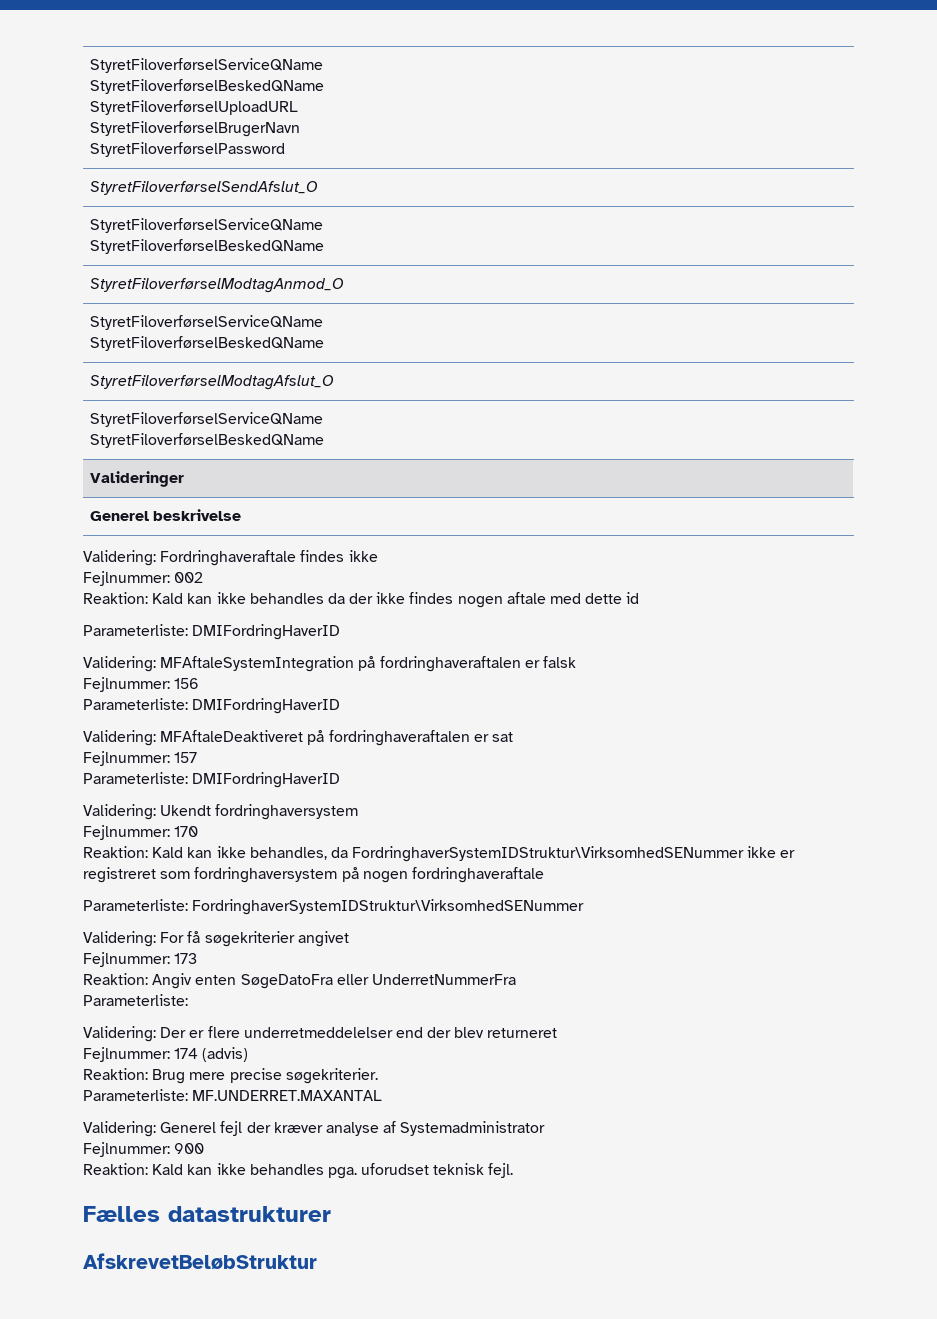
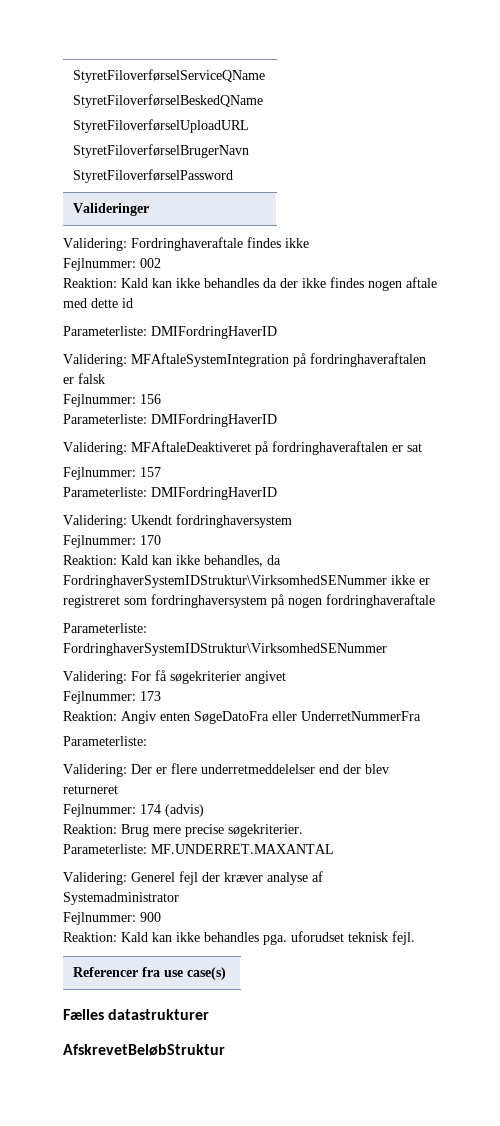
[89,181,318,195] [89,218,323,233] [89,239,324,254] [89,278,344,293] [89,315,323,330] [89,336,324,351] [89,375,334,390] [89,412,323,427] [89,433,324,448] // StyretFiloverførselSendAfslut_O // StyretFiloverførselServiceQName // StyretFiloverførselBeskedQName // StyretFiloverførselModtagAnmod_O // StyretFiloverførselServiceQName // StyretFiloverførselBeskedQName // StyretFiloverførselModtagAfslut_O // StyretFiloverførselServiceQName // StyretFiloverførselBeskedQName -> (234, 176) none
[89,509,241,521] // Generel beskrivelse -> (150, 209) none
(514, 1170) none -> [73,967,227,980] // Referencer fra use case(s)

